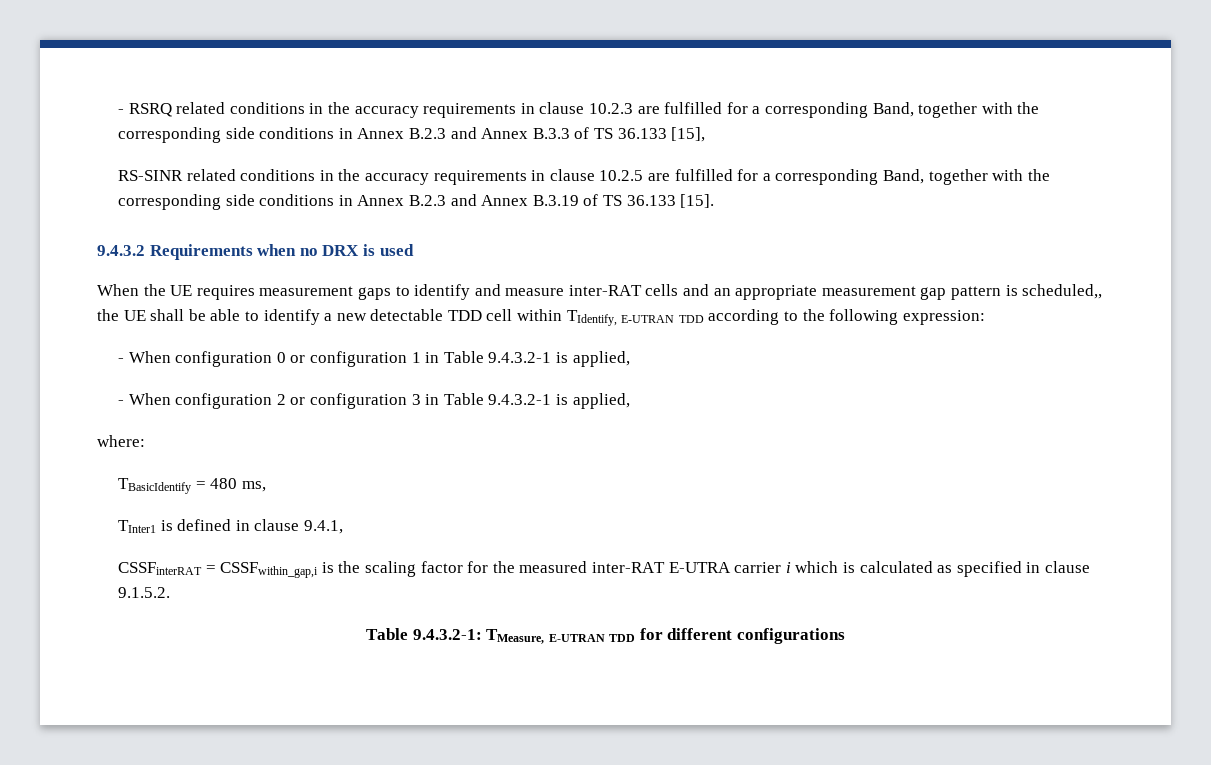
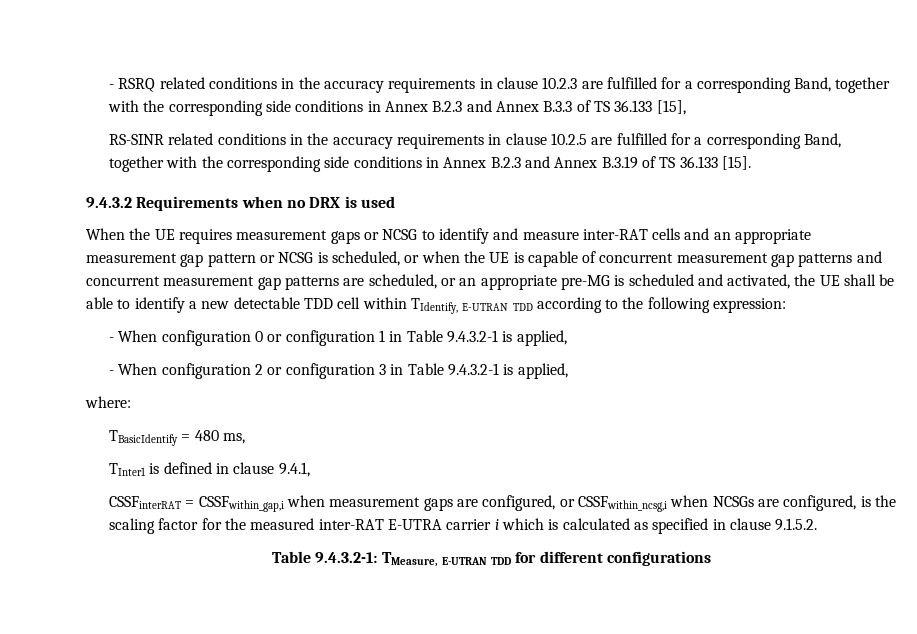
(391, 293) none -> [363,229,418,240] or NCSG
[1005,284,1103,299] is scheduled,, -> [259,251,882,267] [86,274,791,290] or NCSG is scheduled, or when the UE is capable of concurrent measurement gap patterns and concurrent measurement gap patterns are scheduled, or an appropriate pre-MG is scheduled and activated,
(319, 570) none -> [286,495,857,512] when measurement gaps are configured, or CSSFwithin_ncsg,i when NCSGs are configured,

